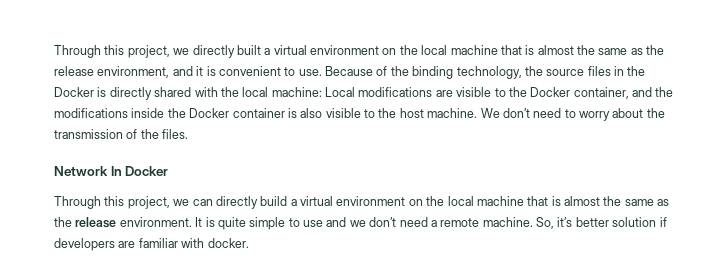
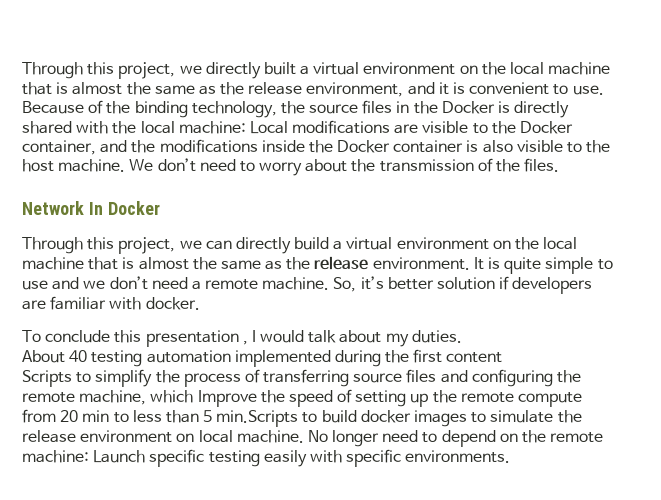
(249, 243) none -> [22,330,462,347] [22,349,503,367] [22,369,582,387] [22,389,583,407] [22,409,582,427] [22,430,604,447] [22,449,511,467] // To conclude this presentation , I would talk about my duties. // About 40 testing automation implemented during the first content // Scripts to simplify the process of transferring source files and configuring the remote machine, which Improve the speed of setting up the remote compute from 20 min to less than 5 min.Scripts to build docker images to simulate the release environment on local machine. No longer need to depend on the remote machine: Launch specific testing easily with specific environments.

